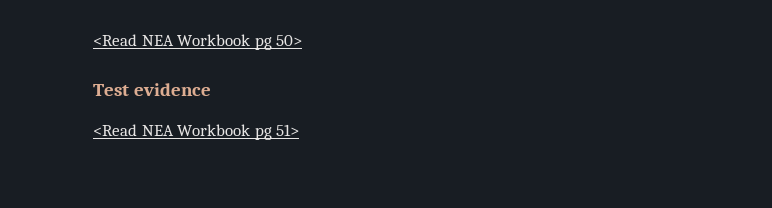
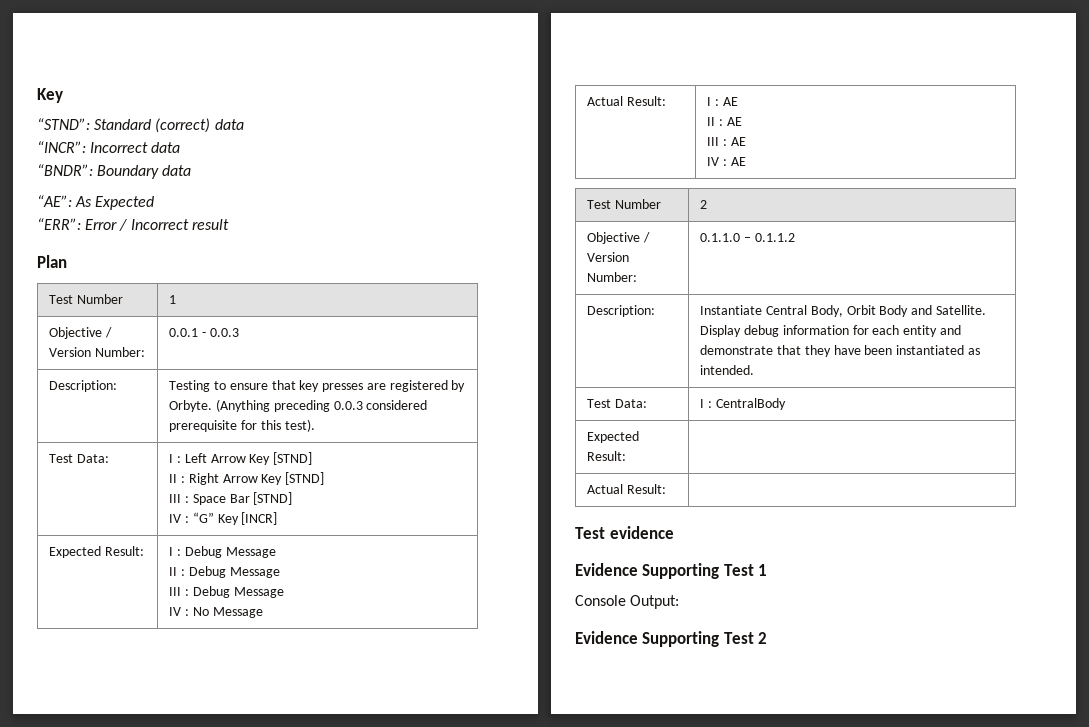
[93,34,303,50] [93,83,211,96] [93,124,300,140] <Read NEA Workbook pg 50> // Test evidence // <Read NEA Workbook pg 51> -> [37,88,63,103] [37,118,244,133] [37,141,181,153] [37,164,192,179] [37,195,155,210] [37,218,229,231] [37,255,67,268] [49,294,123,304] [169,295,177,304] [49,327,112,339] [49,347,145,357] [169,328,239,337] [49,380,118,392] [169,380,466,392] [169,399,428,412] [169,419,315,432] [49,454,109,463] [169,452,313,465] [169,472,325,485] [169,492,293,505] [169,512,278,525] [49,546,144,558] [169,546,276,558] [169,566,280,578] [169,586,284,598] [169,607,263,618] [587,96,666,106] [707,97,738,106] [707,117,742,126] [707,137,746,146] [707,157,746,166] [587,199,661,209] [700,200,708,209] [587,232,650,244] [587,252,630,262] [587,272,638,282] [700,233,795,242] [587,305,656,317] [700,305,986,317] [700,325,961,337] [700,345,980,357] [700,365,755,375] [587,399,647,408] [700,398,786,410] [587,431,640,443] [587,451,627,461] [587,484,666,494] [575,526,674,539] [575,563,768,579] [575,595,680,609] [575,631,768,647] Key // “STND”: Standard (correct) data // “INCR”: Incorrect data // “BNDR”: Boundary data // “AE”: As Expected // “ERR”: Error / Incorrect result // Plan // Test Number | 1 // Objective / Version Number: | 0.0.1 - 0.0.3 // Description: | Testing to ensure that key presses are registered by Orbyte. (Anything preceding 0.0.3 considered prerequisite for this test). // Test Data: | I : Left Arrow Key [STND] // II : Right Arrow Key [STND] // III : Space Bar [STND] // IV : “G” Key [INCR] // Expected Result: | I : Debug Message // II : Debug Message // III : Debug Message // IV : No Message // Actual Result: | I : AE // II : AE // III : AE // IV : AE // Test Number | 2 // Objective / Version Number: | 0.1.1.0 – 0.1.1.2 // Description: | Instantiate Central Body, Orbit Body and Satellite. Display debug information for each entity and demonstrate that they have been instantiated as intended. // Test Data: | I : CentralBody // Expected Result: | // Actual Result: | // Test evidence // Evidence Supporting Test 1 // Console Output: // Evidence Supporting Test 2

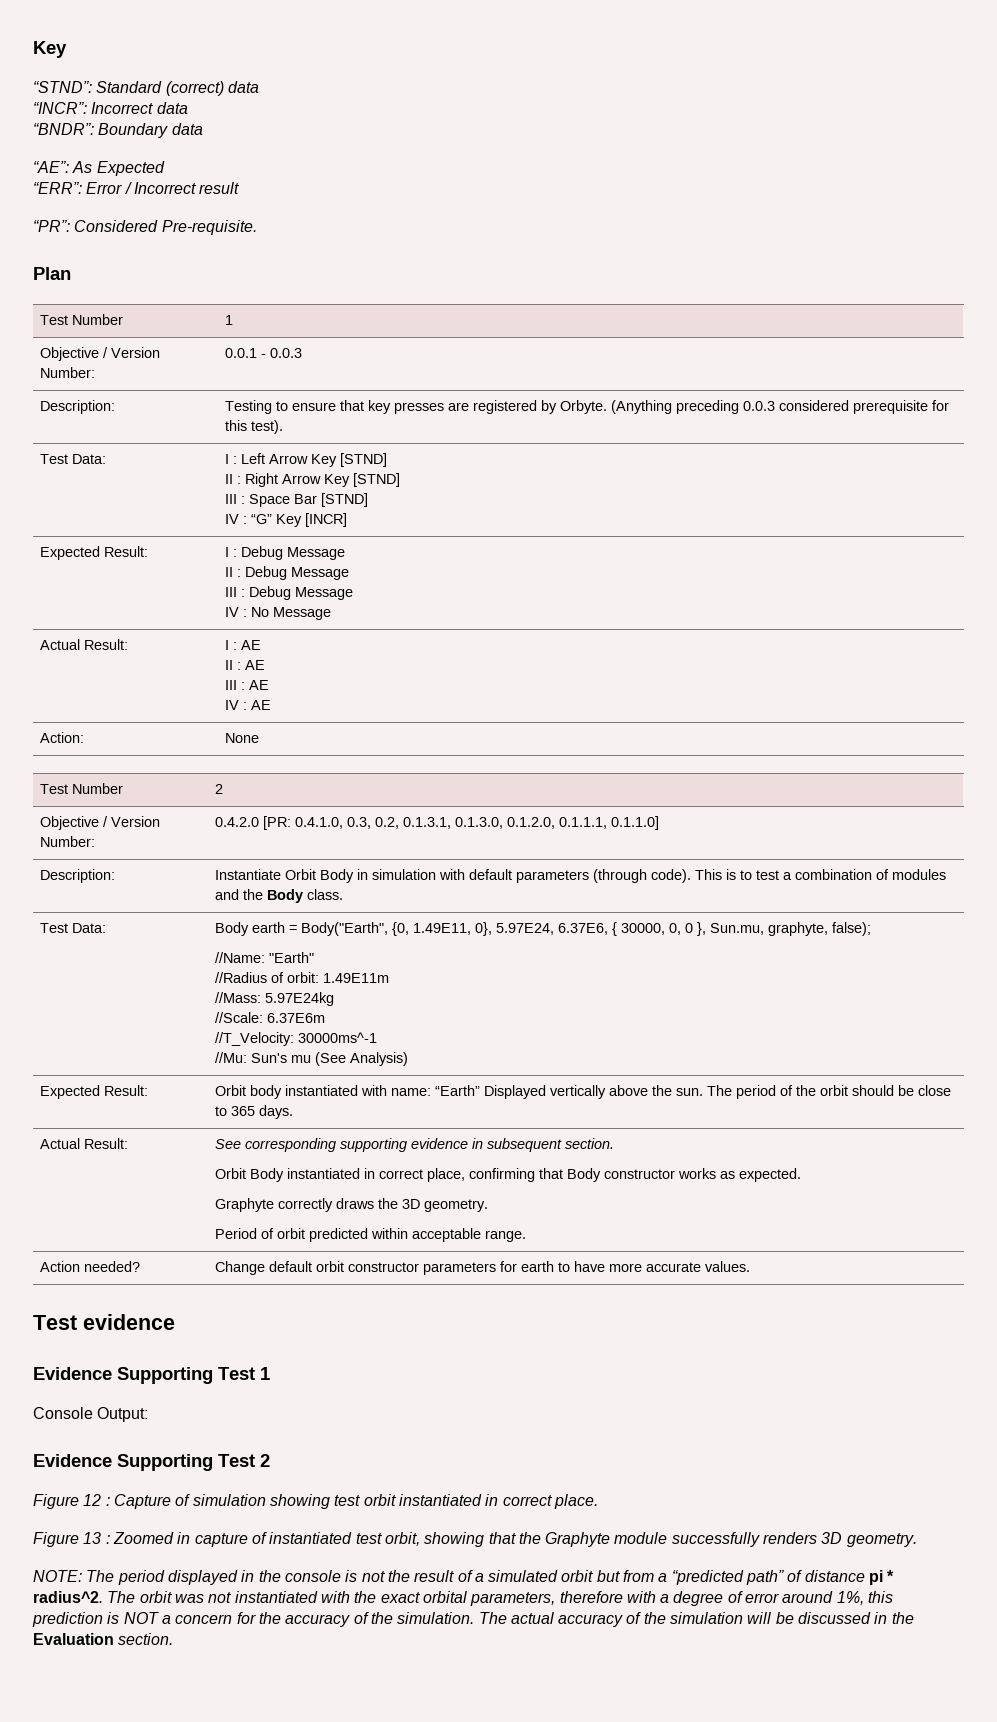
(229, 224) none -> [33,220,257,235] // “PR”: Considered Pre-requisite.
(746, 161) none -> [39,732,84,743] [224,733,259,743] // Action: | None
[700,233,795,242] [587,305,656,317] [700,305,986,317] [700,325,961,337] [700,345,980,357] [700,365,755,375] [587,399,647,408] [700,398,786,410] [587,431,640,443] [587,451,627,461] [587,484,666,494] 0.1.1.0 – 0.1.1.2 // Description: | Instantiate Central Body, Orbit Body and Satellite. Display debug information for each entity and demonstrate that they have been instantiated as intended. // Test Data: | I : CentralBody // Expected Result: | // Actual Result: | -> [214,816,659,830] [39,869,115,883] [214,869,946,883] [214,889,343,903] [39,923,106,933] [214,922,871,936] [214,952,314,963] [214,972,389,983] [214,992,334,1006] [214,1012,325,1023] [214,1032,377,1046] [214,1052,408,1066] [39,1085,148,1099] [214,1085,951,1099] [214,1105,293,1119] [39,1138,128,1149] [214,1138,614,1152] [214,1168,801,1182] [214,1198,488,1212] [214,1228,526,1242] [39,1261,140,1272] [214,1261,750,1275] 0.4.2.0 [PR: 0.4.1.0, 0.3, 0.2, 0.1.3.1, 0.1.3.0, 0.1.2.0, 0.1.1.1, 0.1.1.0] // Description: | Instantiate Orbit Body in simulation with default parameters (through code). This is to test a combination of modules and the Body class. // Test Data: | Body earth = Body("Earth", {0, 1.49E11, 0}, 5.97E24, 6.37E6, { 30000, 0, 0 }, Sun.mu, graphyte, false); // //Name: "Earth" // //Radius of orbit: 1.49E11m // //Mass: 5.97E24kg // //Scale: 6.37E6m // //T_Velocity: 30000ms^-1 // //Mu: Sun's mu (See Analysis) // Expected Result: | Orbit body instantiated with name: “Earth” Displayed vertically above the sun. The period of the orbit should be close to 365 days. // Actual Result: | See corresponding supporting evidence in subsequent section. // Orbit Body instantiated in correct place, confirming that Body constructor works as expected. // Graphyte correctly draws the 3D geometry. // Period of orbit predicted within acceptable range. // Action needed? | Change default orbit constructor parameters for earth to have more accurate values.
(768, 638) none -> [33,1494,598,1509] [33,1532,917,1547] [33,1570,895,1585] [33,1591,894,1606] [32,1612,914,1627] [33,1633,174,1645] // Figure 12 : Capture of simulation showing test orbit instantiated in correct place. // Figure 13 : Zoomed in capture of instantiated test orbit, showing that the Graphyte module successfully renders 3D geometry. // NOTE: The period displayed in the console is not the result of a simulated orbit but from a “predicted path” of distance pi * radius^2. The orbit was not instantiated with the exact orbital parameters, therefore with a degree of error around 1%, this prediction is NOT a concern for the accuracy of the simulation. The actual accuracy of the simulation will be discussed in the Evaluation section.

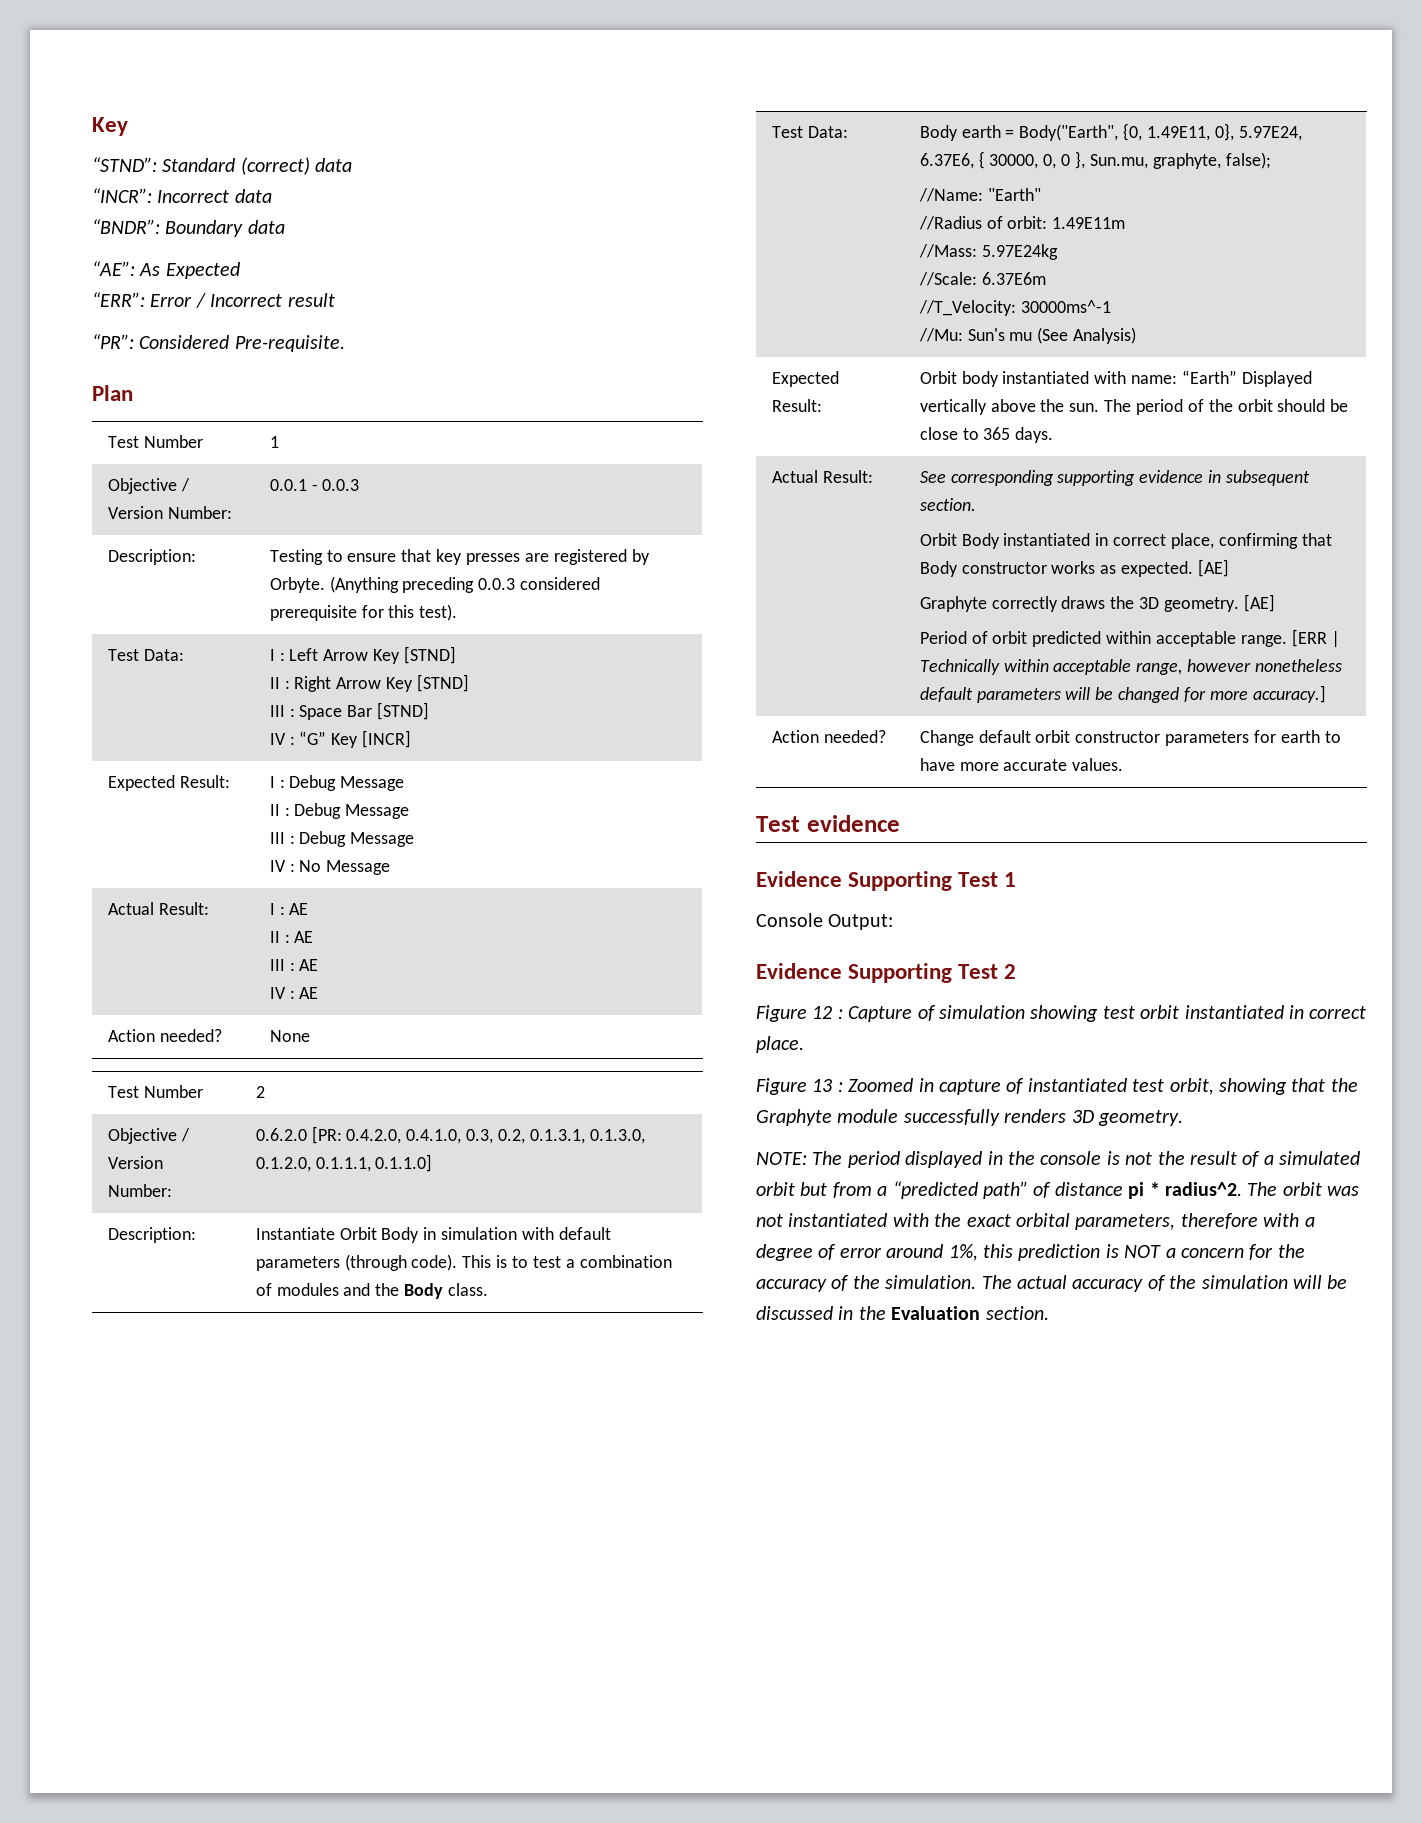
[39,732,84,743] Action: -> [107,1029,222,1042] Action needed?
[214,816,291,830] 0.4.2.0 [PR: -> [255,1126,402,1144] 0.6.2.0 [PR: 0.4.2.0,
(801, 1175) none -> [1198,559,1230,577] [AE]
(488, 1205) none -> [1243,594,1275,612] [AE]
(526, 1236) none -> [1291,629,1340,647] [919,659,1343,675] [919,685,1326,703] [ERR | Technically within acceptable range, however nonetheless default parameters will be changed for more accuracy.]

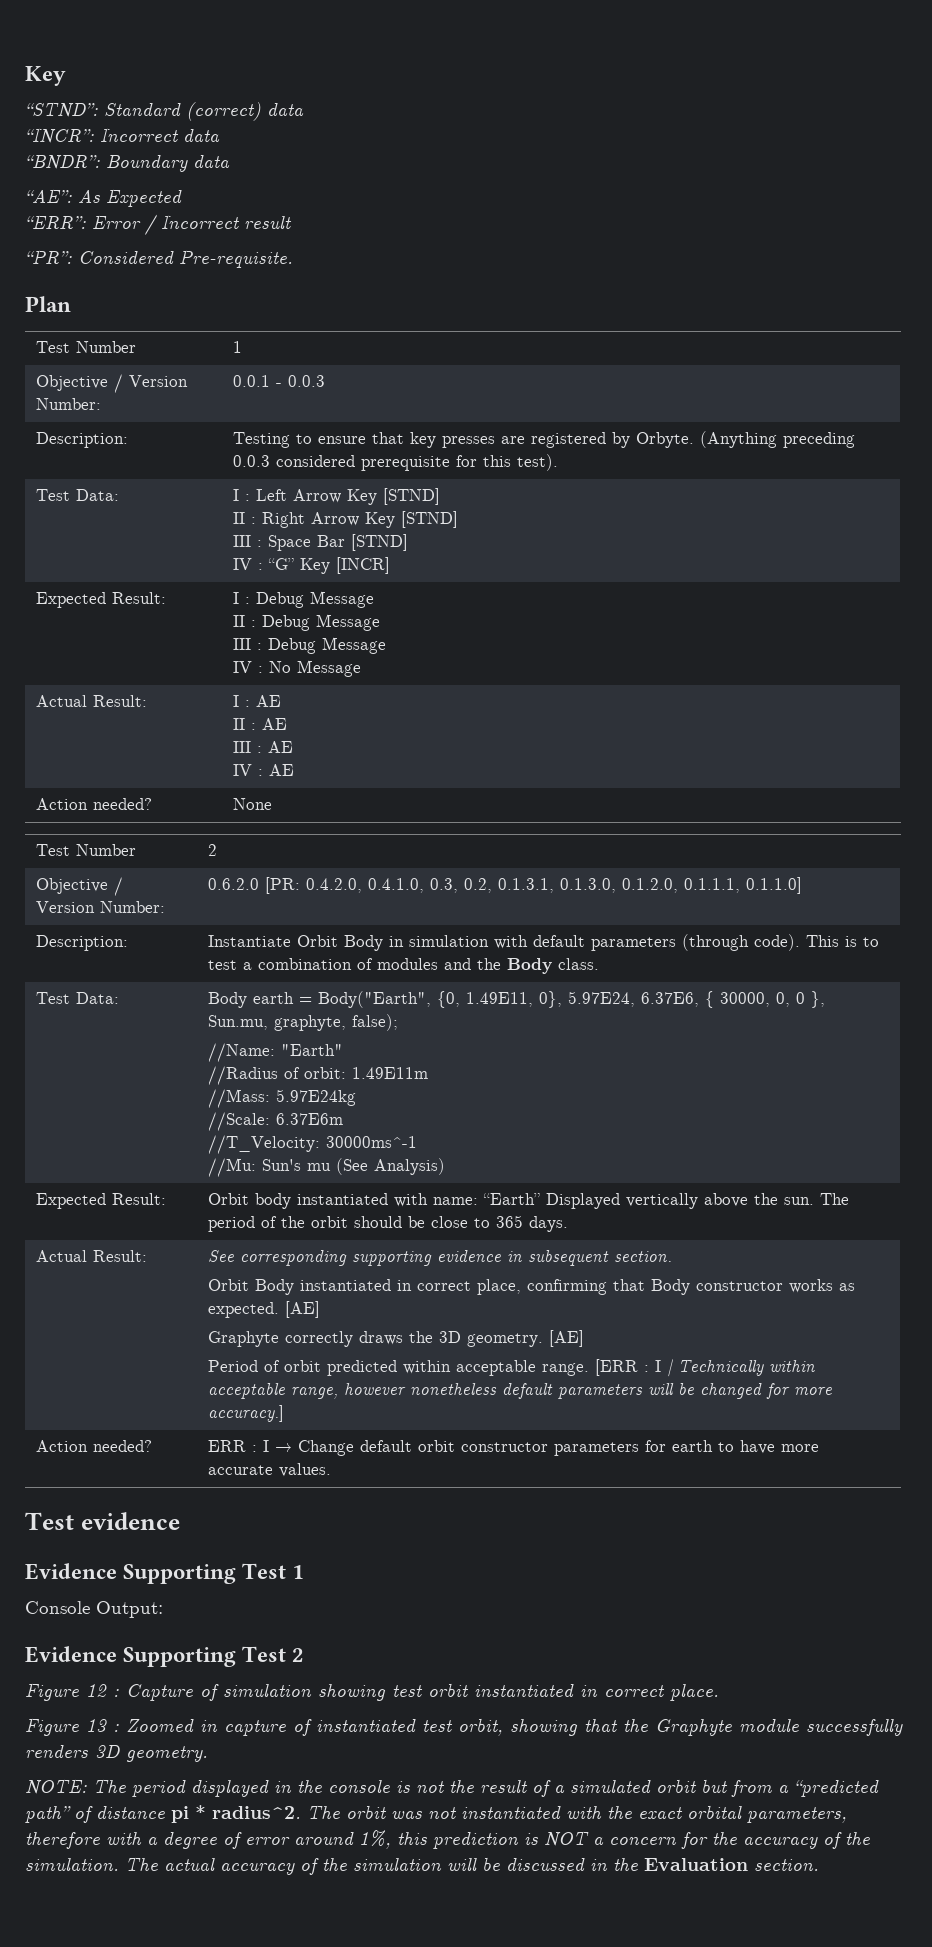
(1327, 638) none -> [644,1360,662,1372] : I
(886, 736) none -> [208,1440,293,1452] ERR : I →

